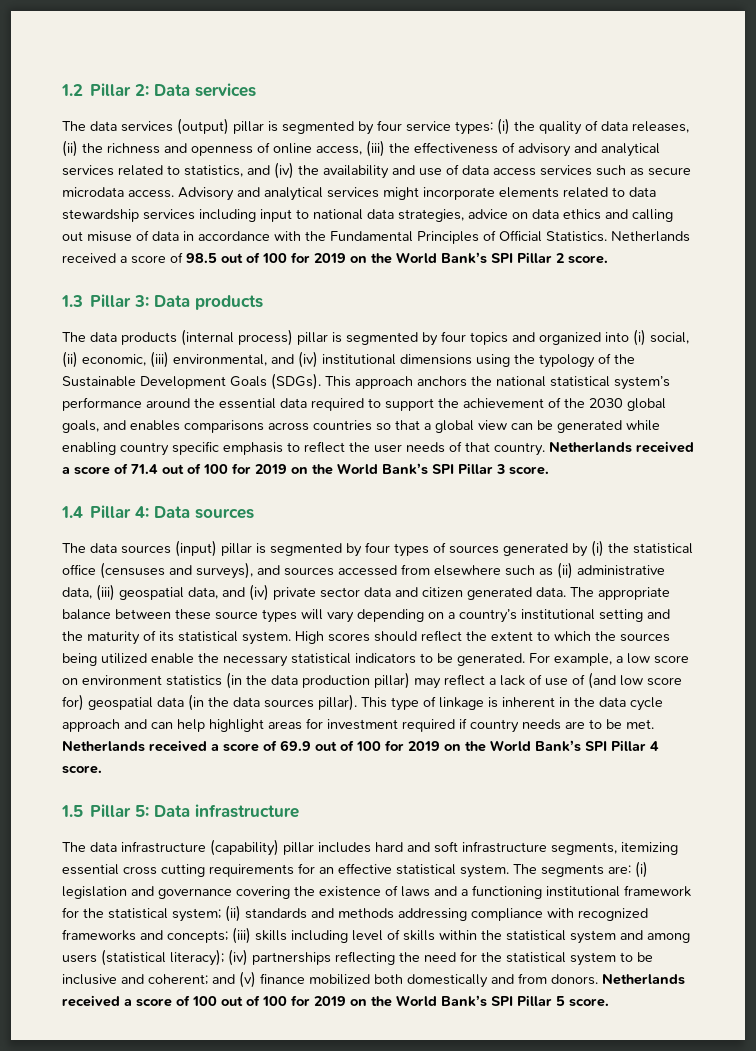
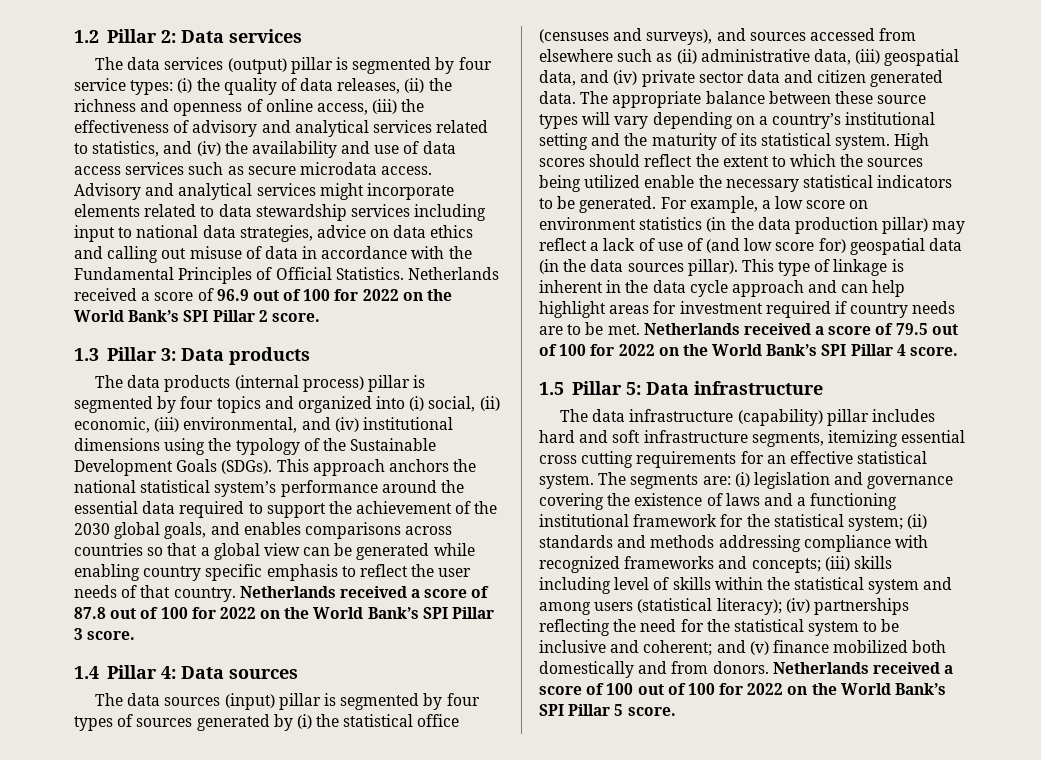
[186,252,346,263] 98.5 out of 100 for 2019 -> [216,289,399,301] 96.9 out of 100 for 2022
[131,463,287,474] 71.4 out of 100 for 2019 -> [74,607,256,619] 87.8 out of 100 for 2022
[280,740,440,751] 69.9 out of 100 for 2019 -> [895,323,958,335] [539,344,655,356] 79.5 out of 100 for 2022
[314,996,346,1006] 2019 -> [747,683,784,695] 2022

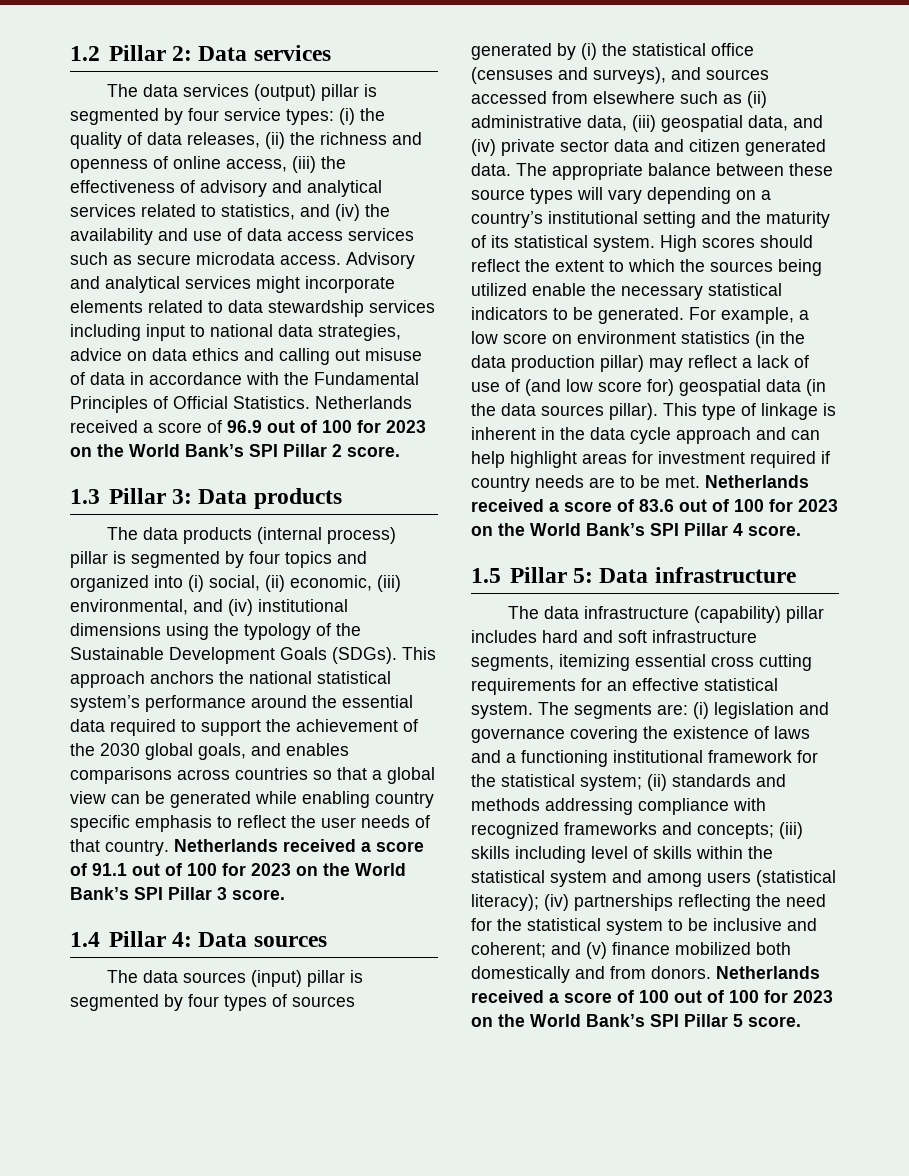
[362,289,399,301] 2022 -> [386,420,426,433] 2023
[74,607,256,619] 87.8 out of 100 for 2022 -> [92,863,291,876] 91.1 out of 100 for 2023
[895,323,958,335] [539,344,655,356] 79.5 out of 100 for 2022 -> [639,499,838,512] 83.6 out of 100 for 2023
[747,683,784,695] 2022 -> [793,990,833,1003] 2023

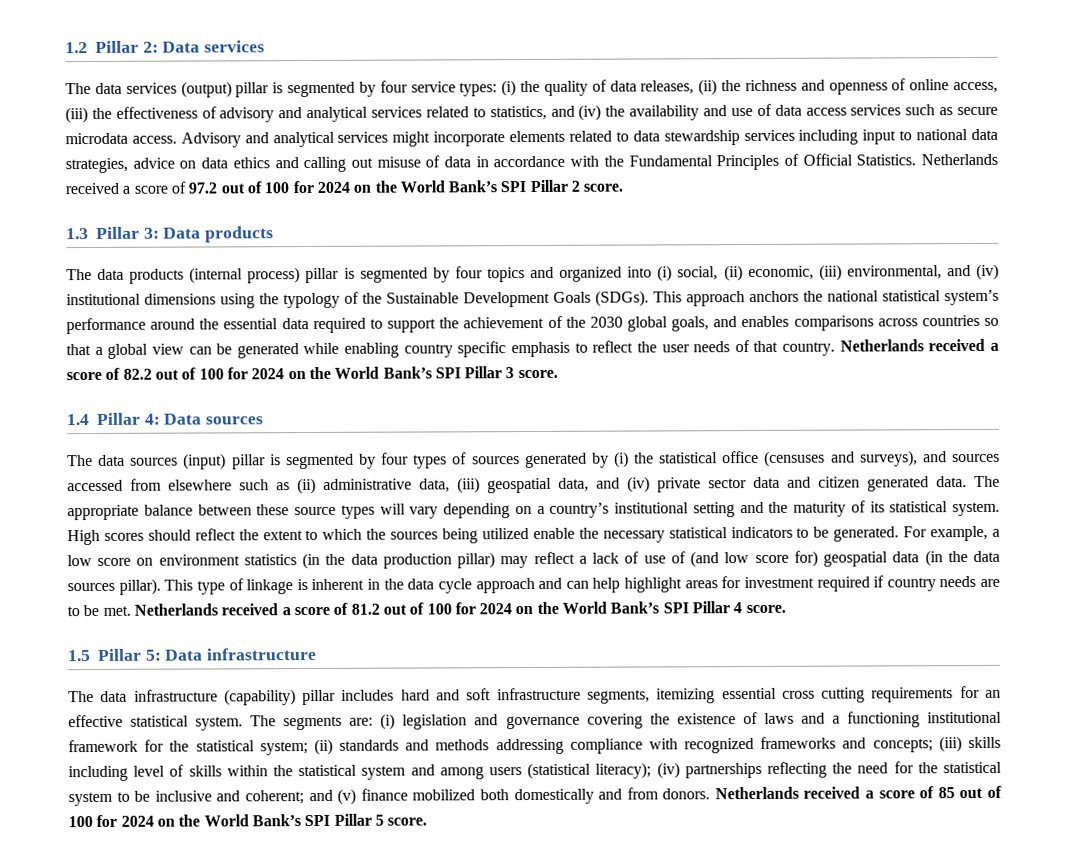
[227,420,426,433] 96.9 out of 100 for 2023 -> [188,180,350,194] 97.2 out of 100 for 2024
[92,863,291,876] 91.1 out of 100 for 2023 -> [122,367,285,380] 82.2 out of 100 for 2024
[639,499,838,512] 83.6 out of 100 for 2023 -> [350,602,513,615] 81.2 out of 100 for 2024
[639,990,833,1003] 100 out of 100 for 2023 -> [937,785,1003,799] [68,814,154,828] 85 out of 100 for 2024

